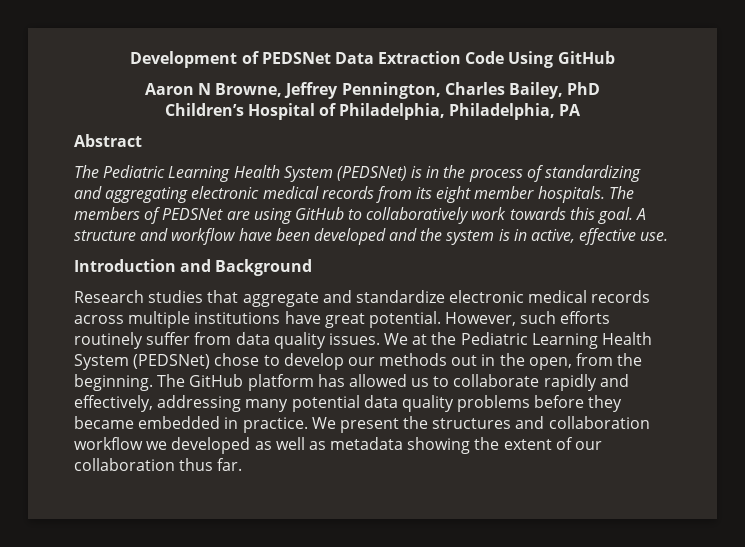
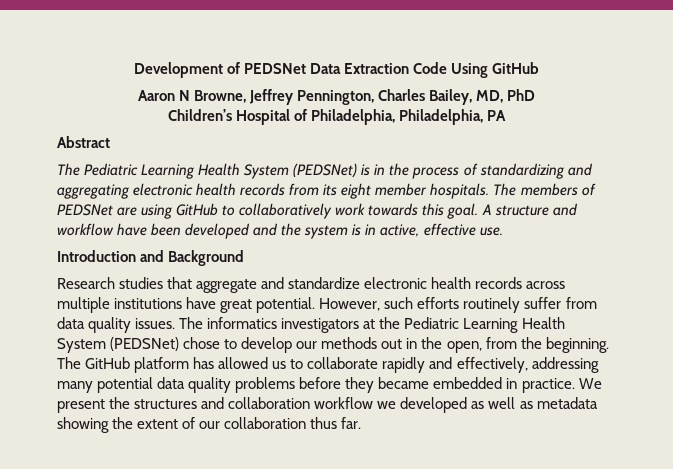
(563, 90) none -> [476,90,504,103] MD,
[262,186,319,199] medical -> [196,183,237,196] health
[528,290,588,303] medical -> [431,277,472,289] health
[384,333,409,345] We -> [179,317,360,333] The informatics investigators

